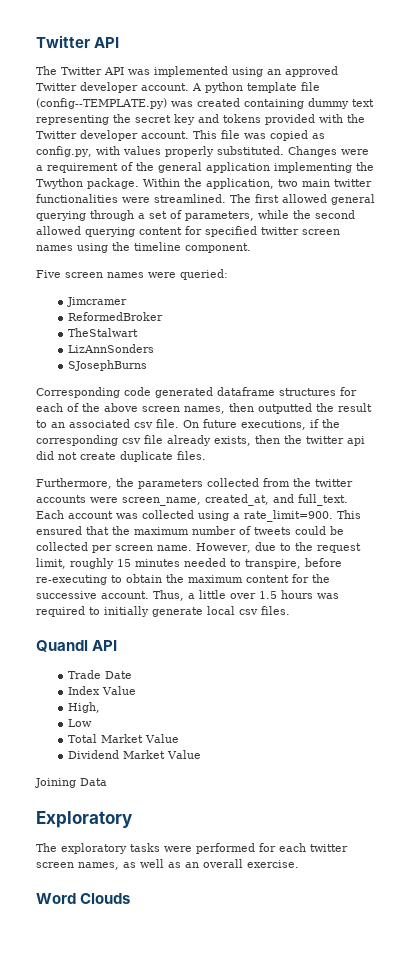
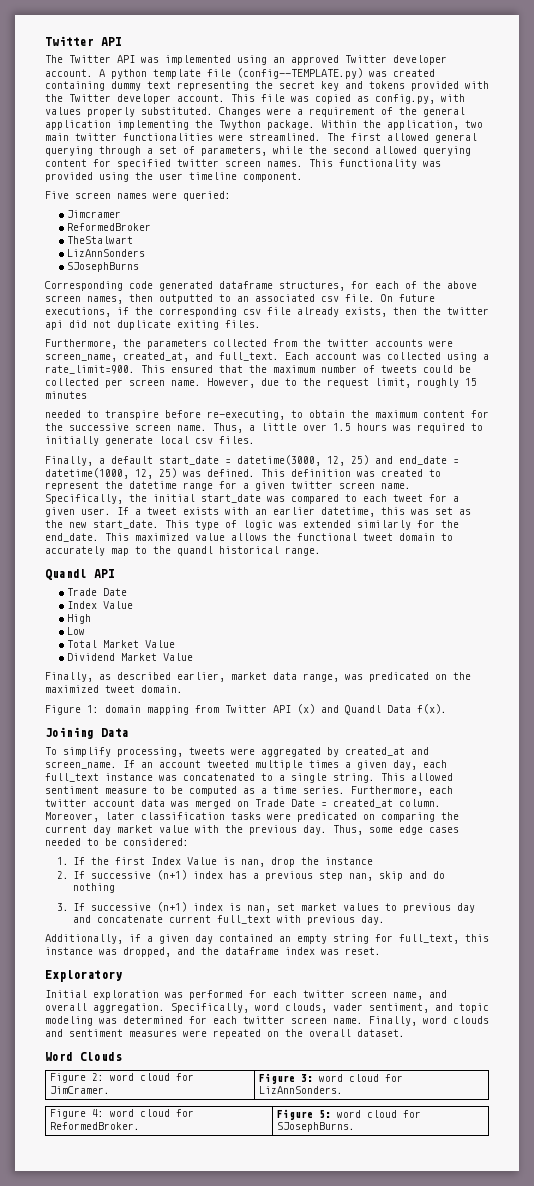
[36,245,73,251] names -> [267,159,441,169] [45,172,93,182] names. This functionality was provided
(130, 246) none -> [159,173,183,180] user
[279,388,336,396] structures -> [279,281,345,291] structures,
[316,403,372,412] the result -> (213, 299) none
[80,451,173,462] create duplicate -> [117,320,219,330] duplicate exiting
[184,558,342,569] [36,575,107,585] needed to transpire, before re-executing -> [45,410,285,420] // needed to transpire before re-executing,
[101,591,149,599] account. -> [135,424,207,431] screen name.
(290, 610) none -> [45,455,459,466] [45,468,441,479] [45,481,411,491] [45,494,459,504] [45,507,471,517] [45,520,459,530] [45,533,453,542] [45,546,321,556] // Finally, a default start_date = datetime(3000, 12, 25) and end_date = datetime(1000, 12, 25) was defined. This definition was created to represent the datetime range for a given twitter screen name. Specifically, the initial start_date was compared to each tweet for a given user. If a tweet exists with an earlier datetime, this was set as the new start_date. This type of logic was extended similarly for the end_date. This maximized value allows the functional tweet domain to accurately map to the quandl historical range.
[68,702,101,713] High, -> [66,614,91,624] High
[35,778,107,788] [36,811,132,828] [36,843,192,854] Joining Data // Exploratory // The exploratory tasks were -> [45,672,471,682] [45,685,183,693] [45,704,447,715] [45,727,129,739] [45,747,429,757] [45,760,447,770] [45,773,453,783] [45,786,453,796] [45,799,441,809] [45,812,459,822] [45,825,459,835] [45,838,189,846] [57,857,374,867] [57,870,446,881] [73,883,116,893] [57,902,476,913] [73,915,386,925] [45,934,489,944] [45,947,381,957] [45,970,122,982] [45,990,183,1000] Finally, as described earlier, market data range, was predicated on the maximized tweet domain. // Figure 1: domain mapping from Twitter API (x) and Quandl Data f(x). // Joining Data // To simplify processing, tweets were aggregated by created_at and screen_name. If an account tweeted multiple times a given day, each full_text instance was concatenated to a single string. This allowed sentiment measure to be computed as a time series. Furthermore, each twitter account data was merged on Trade Date = created_at column. Moreover, later classification tasks were predicated on comparing the current day market value with the previous day. Thus, some edge cases needed to be considered: // 1. If the first Index Value is nan, drop the instance // 2. If successive (n+1) index has a previous step nan, skip and do nothing // 3. If successive (n+1) index is nan, set market values to previous day and concatenate current full_text with previous day. // Additionally, if a given day contained an empty string for full_text, this instance was dropped, and the dataframe index was reset. // Exploratory // Initial exploration was
[78,859,299,870] [36,893,131,904] names, as well as an overall exercise. // Word Clouds -> [393,990,447,1000] [45,1003,489,1013] [45,1016,489,1026] [45,1029,405,1039] [45,1052,122,1061] [49,1073,194,1083] [49,1086,110,1094] [258,1073,403,1084] [258,1086,343,1094] [49,1109,194,1119] [49,1122,140,1130] [276,1109,421,1120] [276,1122,355,1132] name, and overall aggregation. Specifically, word clouds, vader sentiment, and topic modeling was determined for each twitter screen name. Finally, word clouds and sentiment measures were repeated on the overall dataset. // Word Clouds // Figure 2: word cloud for JimCramer. | Figure 3: word cloud for LizAnnSonders. // Figure 4: word cloud for ReformedBroker. | Figure 5: word cloud for SJosephBurns.

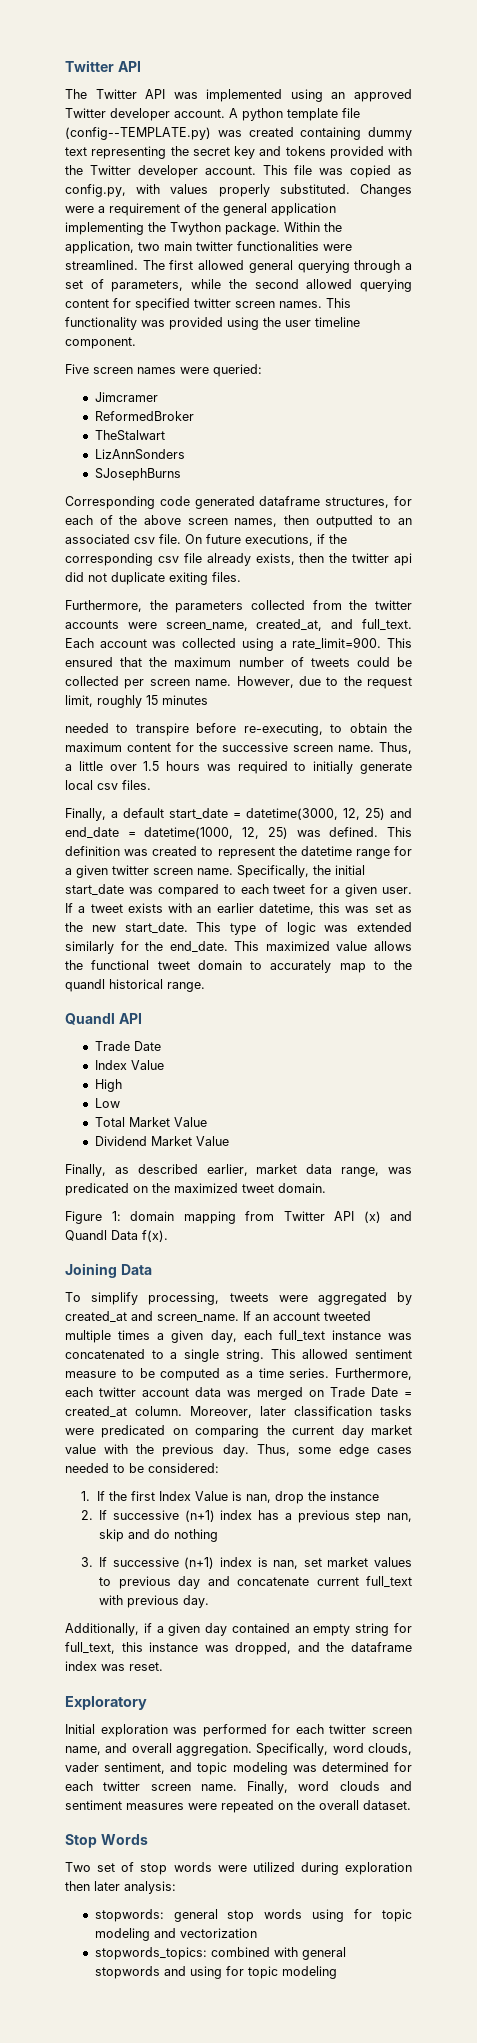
[45,1052,122,1061] [49,1073,194,1083] [49,1086,110,1094] [258,1073,403,1084] [258,1086,343,1094] [49,1109,194,1119] [49,1122,140,1130] [276,1109,421,1120] [276,1122,355,1132] Word Clouds // Figure 2: word cloud for JimCramer. | Figure 3: word cloud for LizAnnSonders. // Figure 4: word cloud for ReformedBroker. | Figure 5: word cloud for SJosephBurns. -> [65,1834,148,1848] [65,1862,412,1875] [65,1881,176,1894] [94,1909,412,1922] [94,1928,257,1941] [94,1947,346,1960] [94,1966,337,1979] Stop Words // Two set of stop words were utilized during exploration then later analysis: // stopwords: general stop words using for topic modeling and vectorization // stopwords_topics: combined with general stopwords and using for topic modeling

